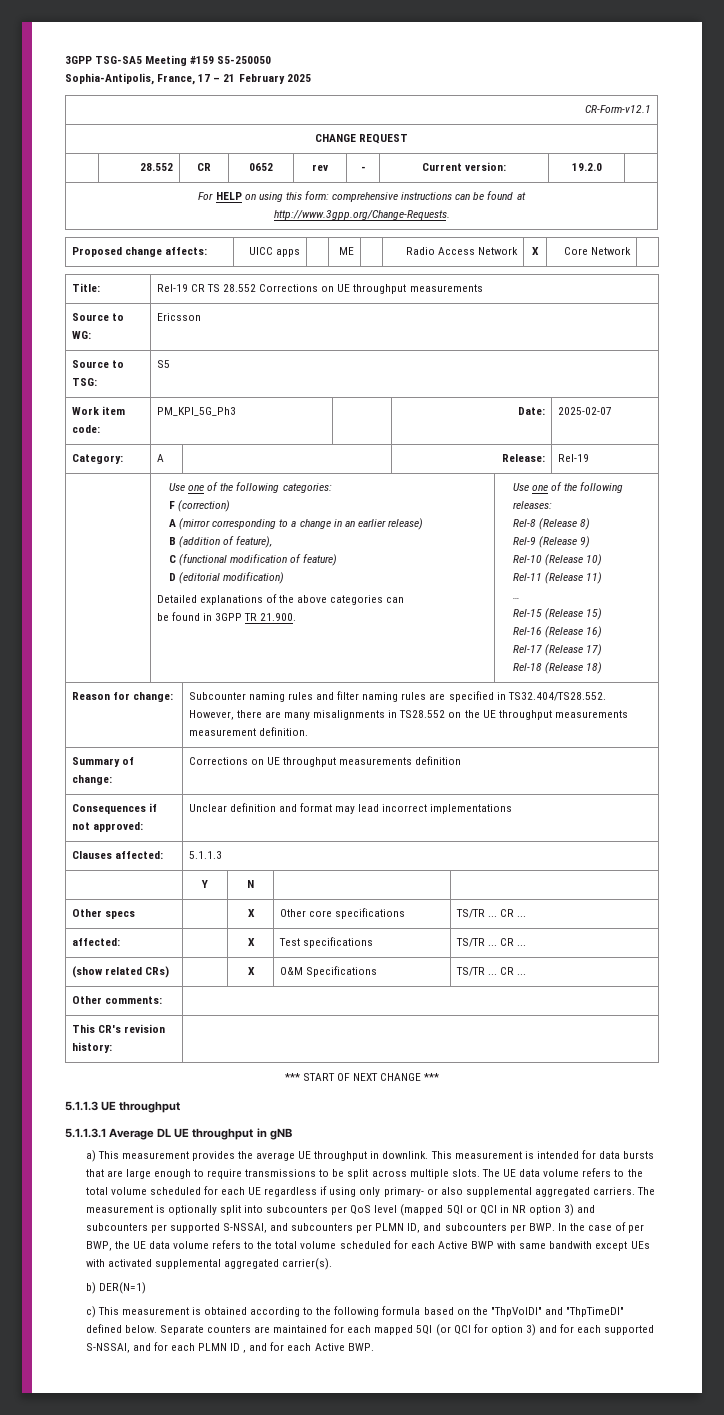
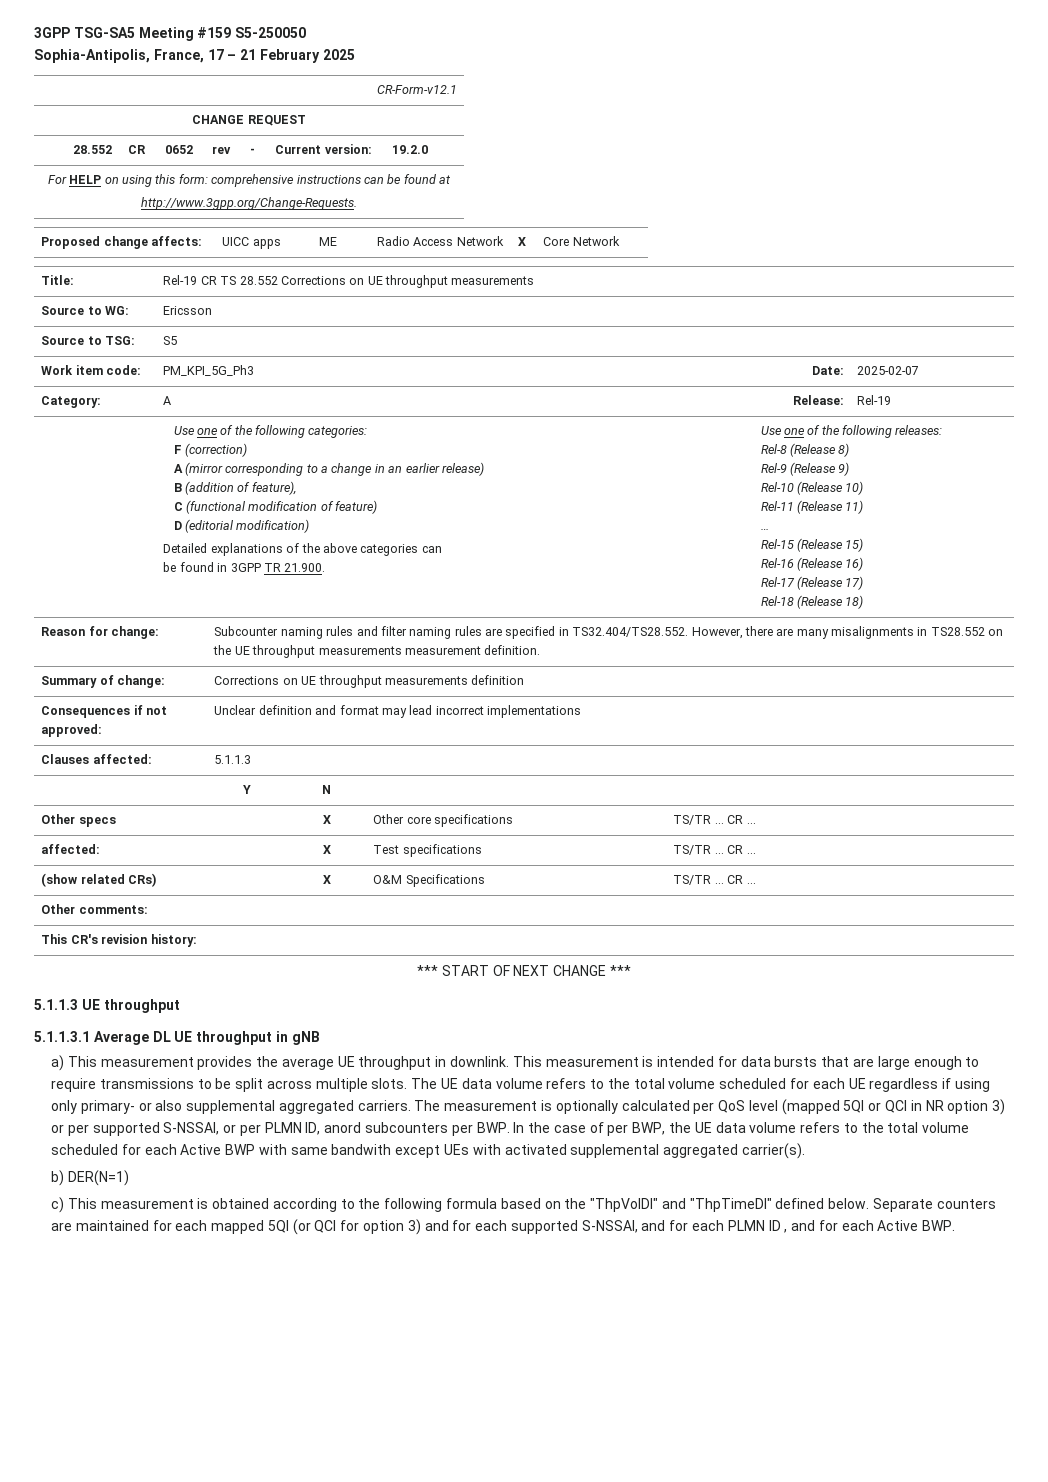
[219,1205,329,1215] split into subcounters -> [621,1100,690,1111] calculated
[577,1205,596,1213] [85,1223,148,1231] and subcounters -> [50,1124,64,1133] or
[269,1223,354,1231] and subcounters -> [223,1124,237,1133] or
[423,1223,442,1231] and -> [324,1122,362,1133] anord

